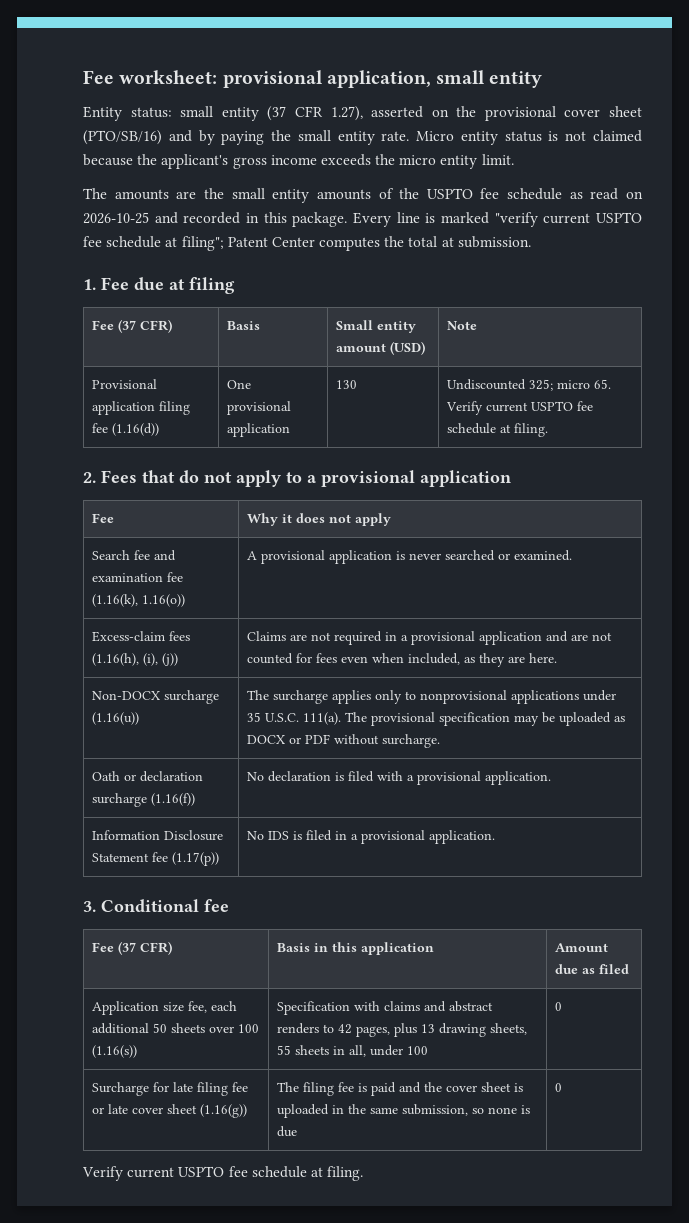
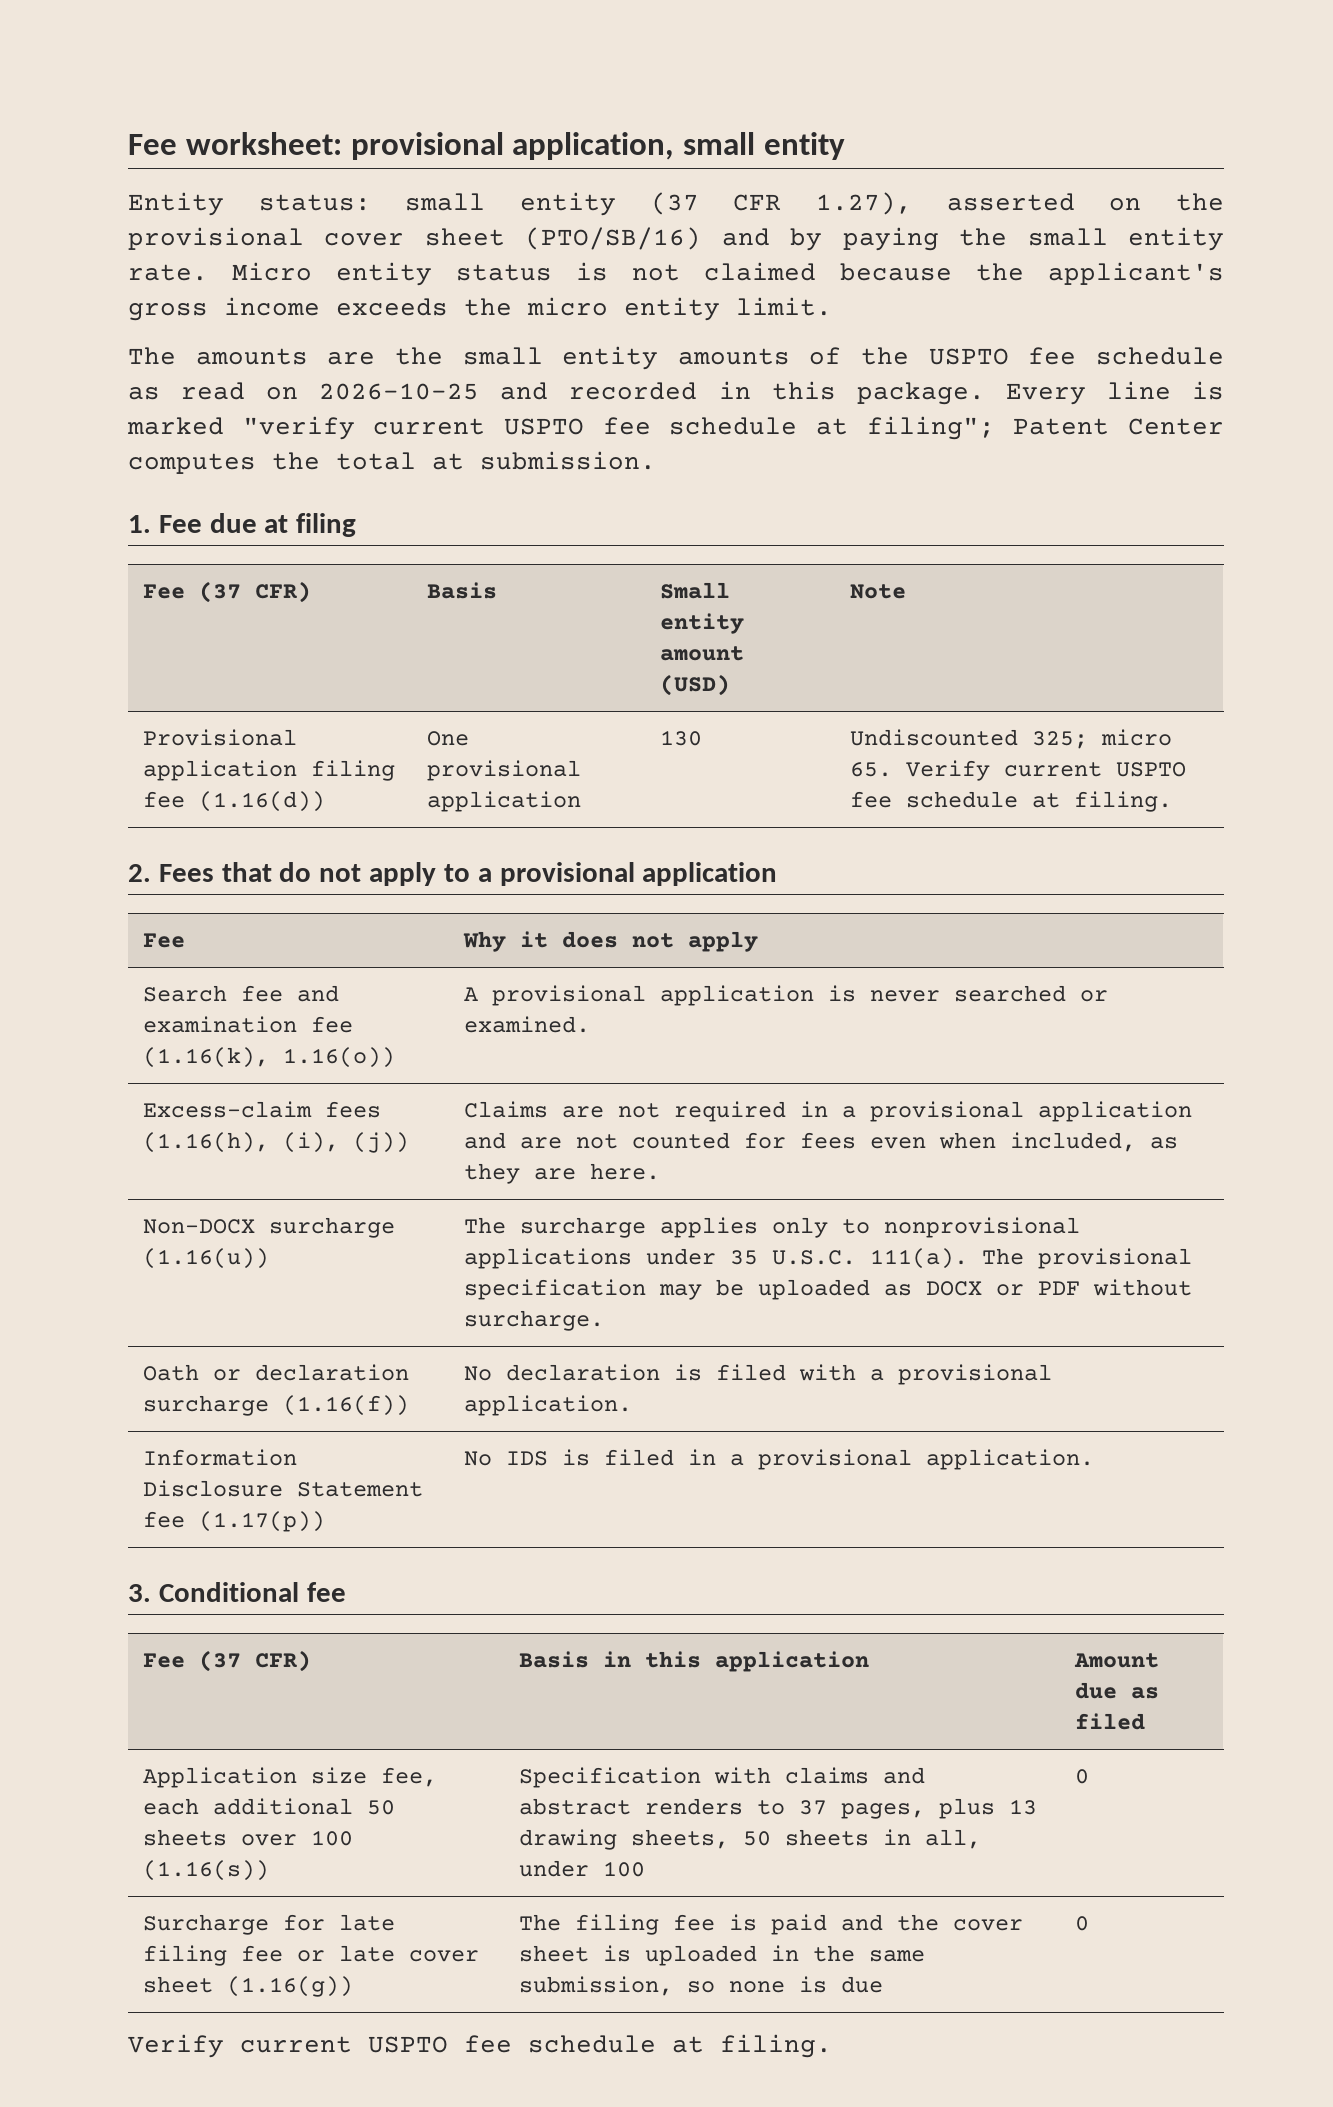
[338,1024,353,1034] 42 -> [799,1800,828,1815] 37
[277,1045,292,1055] 55 -> [743,1831,772,1846] 50

